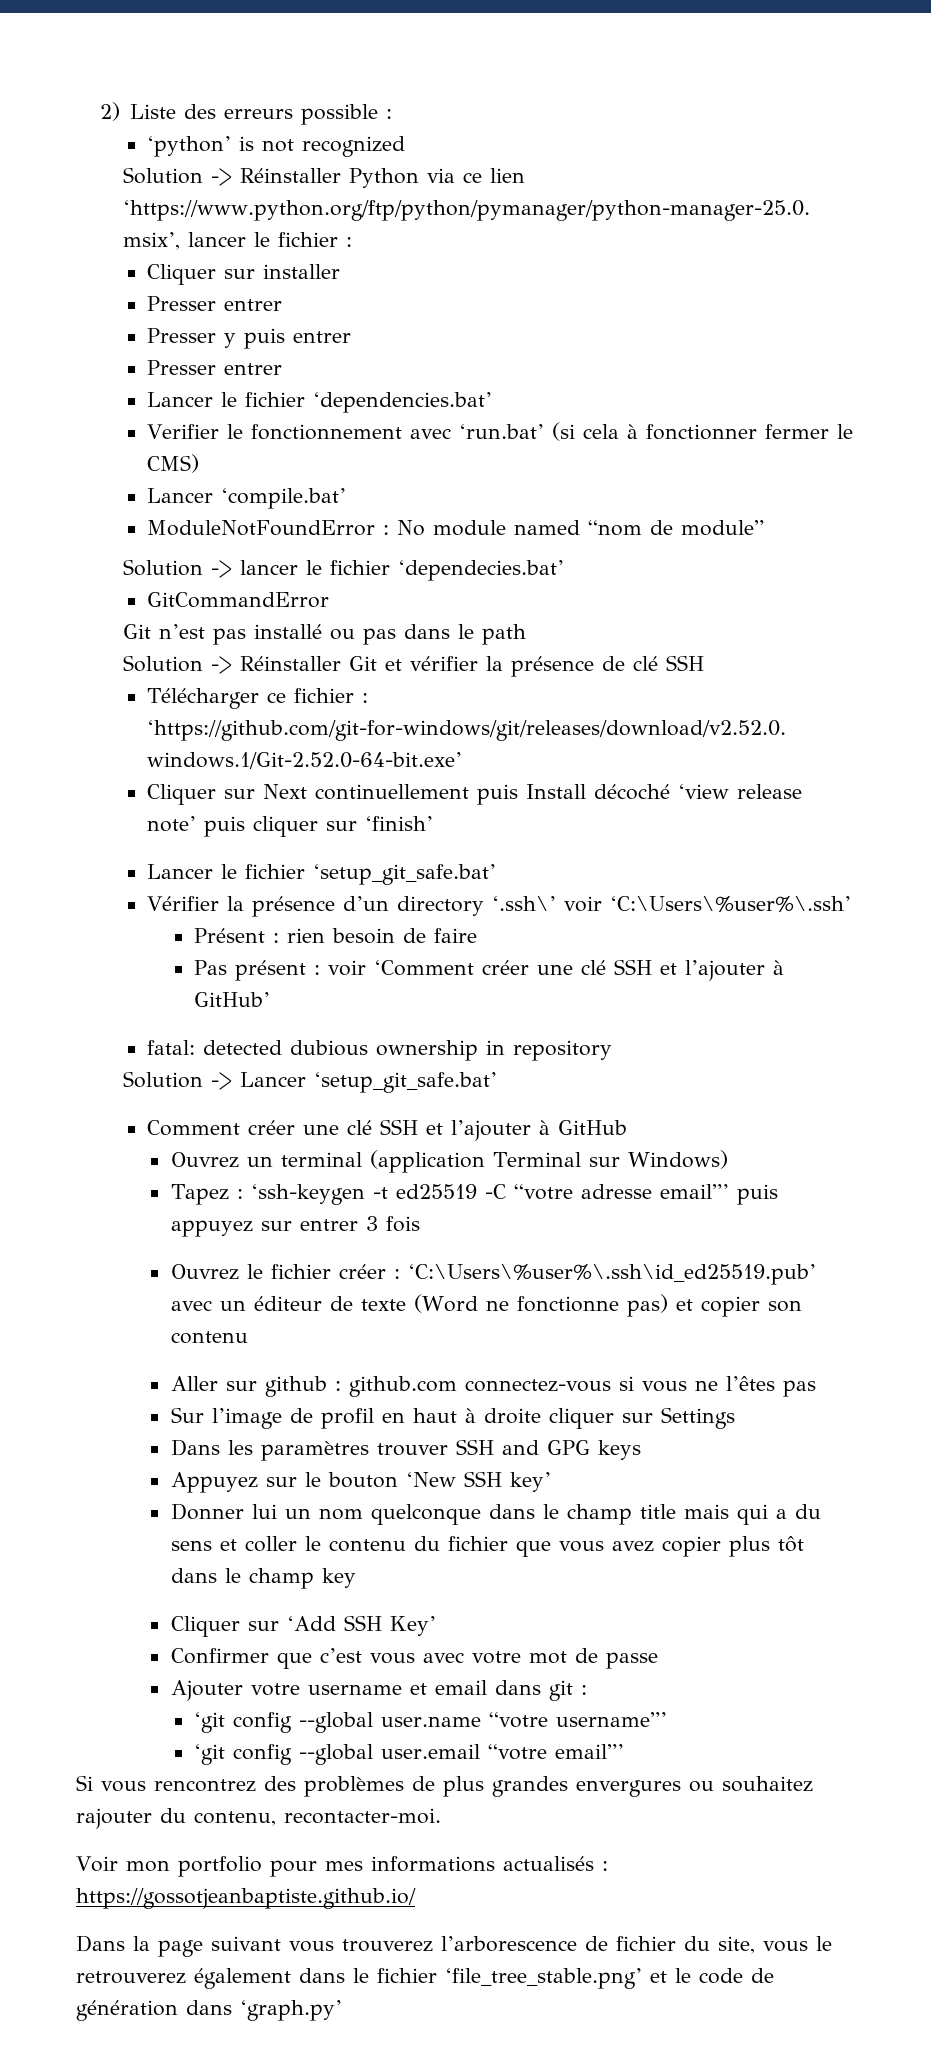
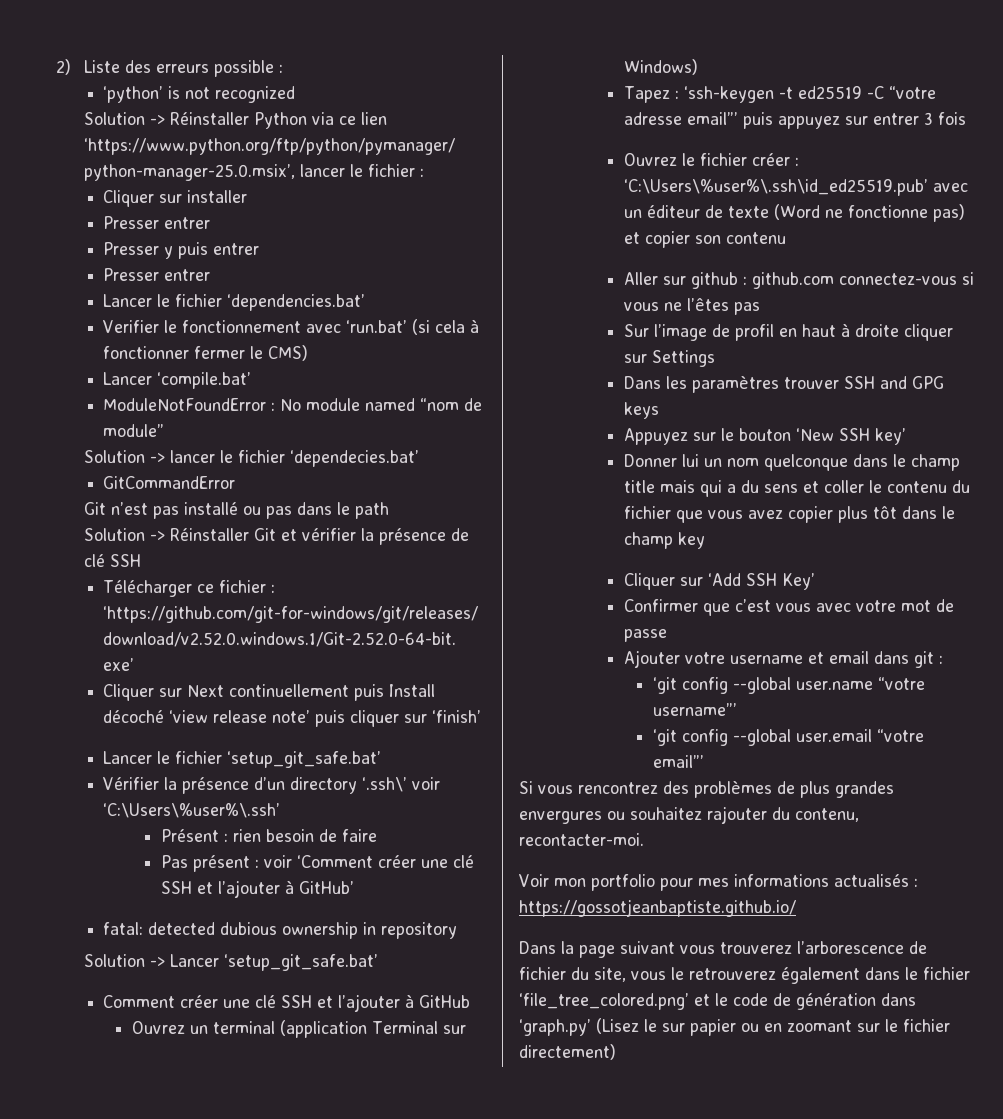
[445,1968,642,1989] ‘file_tree_stable.png’ -> [519,993,689,1010] ‘file_tree_colored.png’
(342, 2010) none -> [596,1018,950,1036] [519,1044,616,1060] (Lisez le sur papier ou en zoomant sur le fichier directement)

